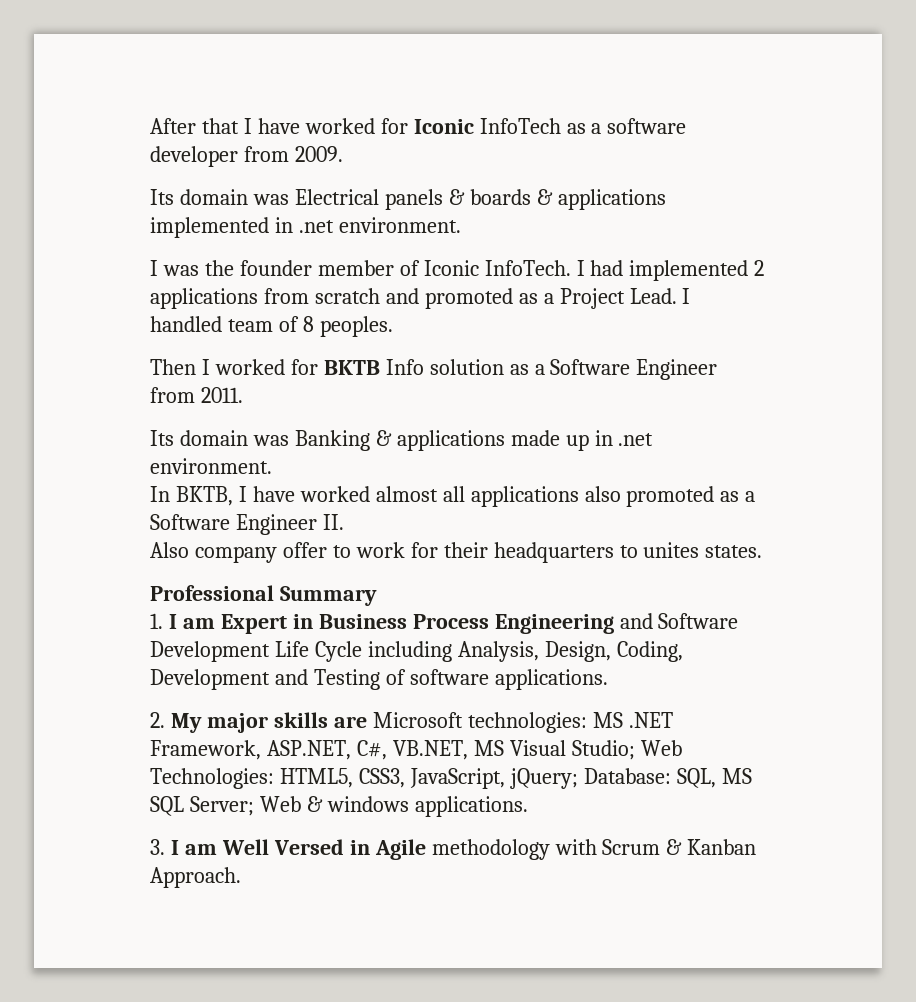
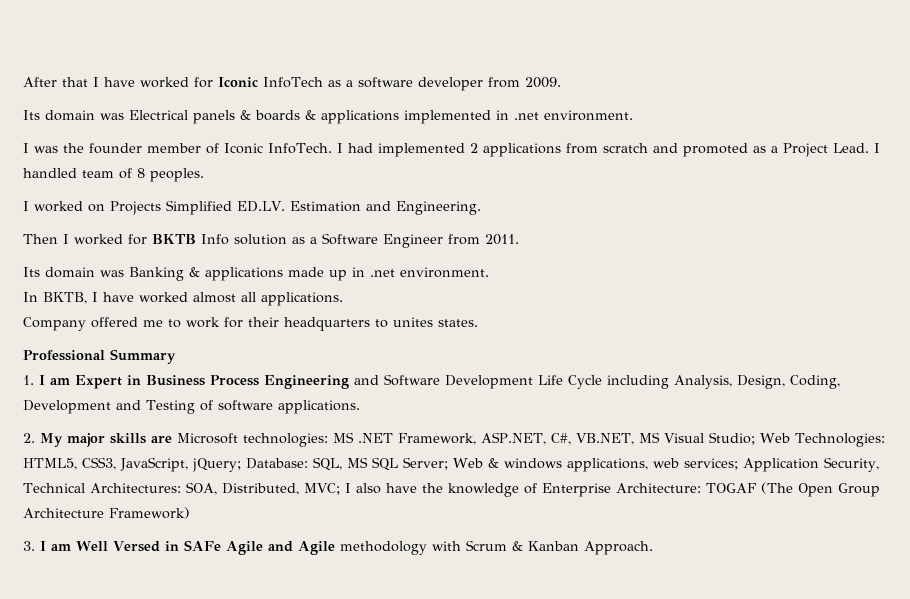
(393, 326) none -> [23,200,481,215] // I worked on Projects Simplified ED.LV. Estimation and Engineering.
[470,486,756,507] [150,514,344,535] [150,542,327,563] applications also promoted as a Software Engineer II. // Also company offer -> [261,292,343,306] [23,317,163,331] applications. // Company offered me
[414,796,528,817] applications. -> [566,457,879,472] [23,482,880,497] [23,507,190,519] applications, web services; Application Security, Technical Architectures: SOA, Distributed, MVC; I also have the knowledge of Enterprise Architecture: TOGAF (The Open Group Architecture Framework)
(370, 847) none -> [183,540,293,555] SAFe Agile and

